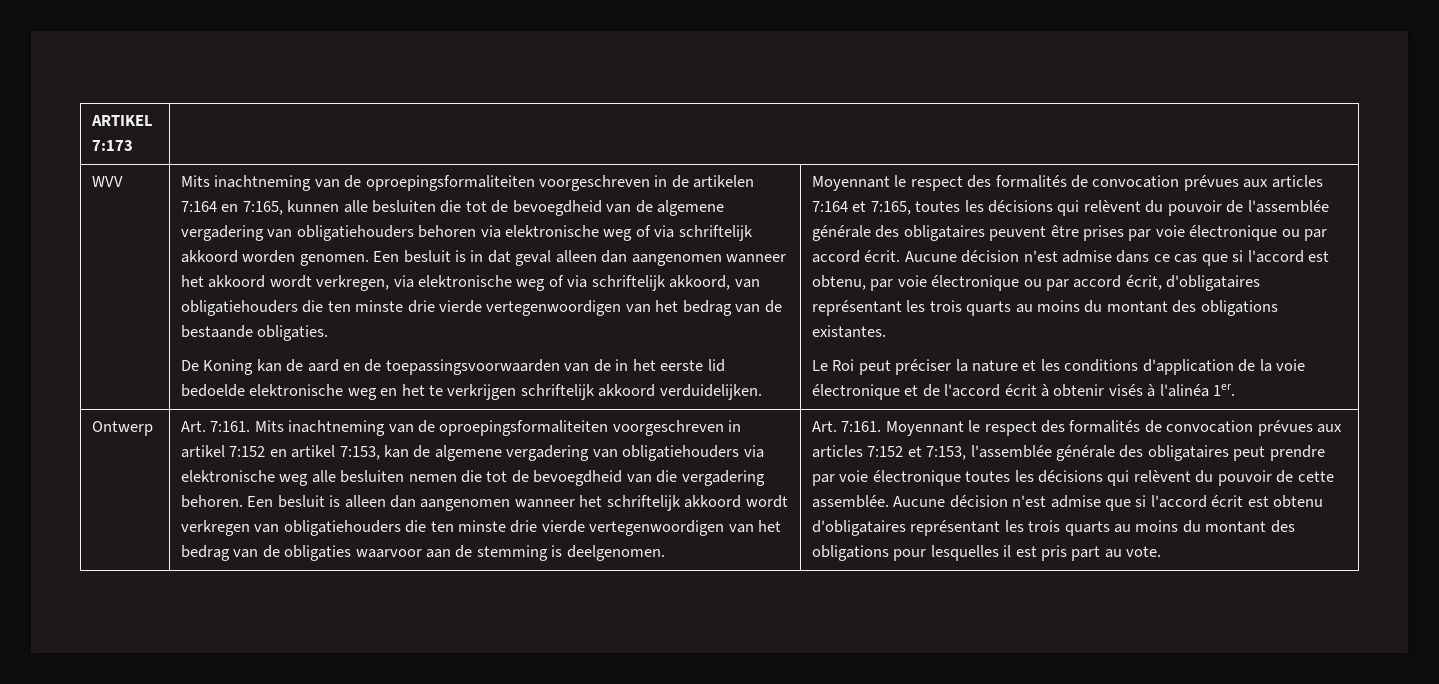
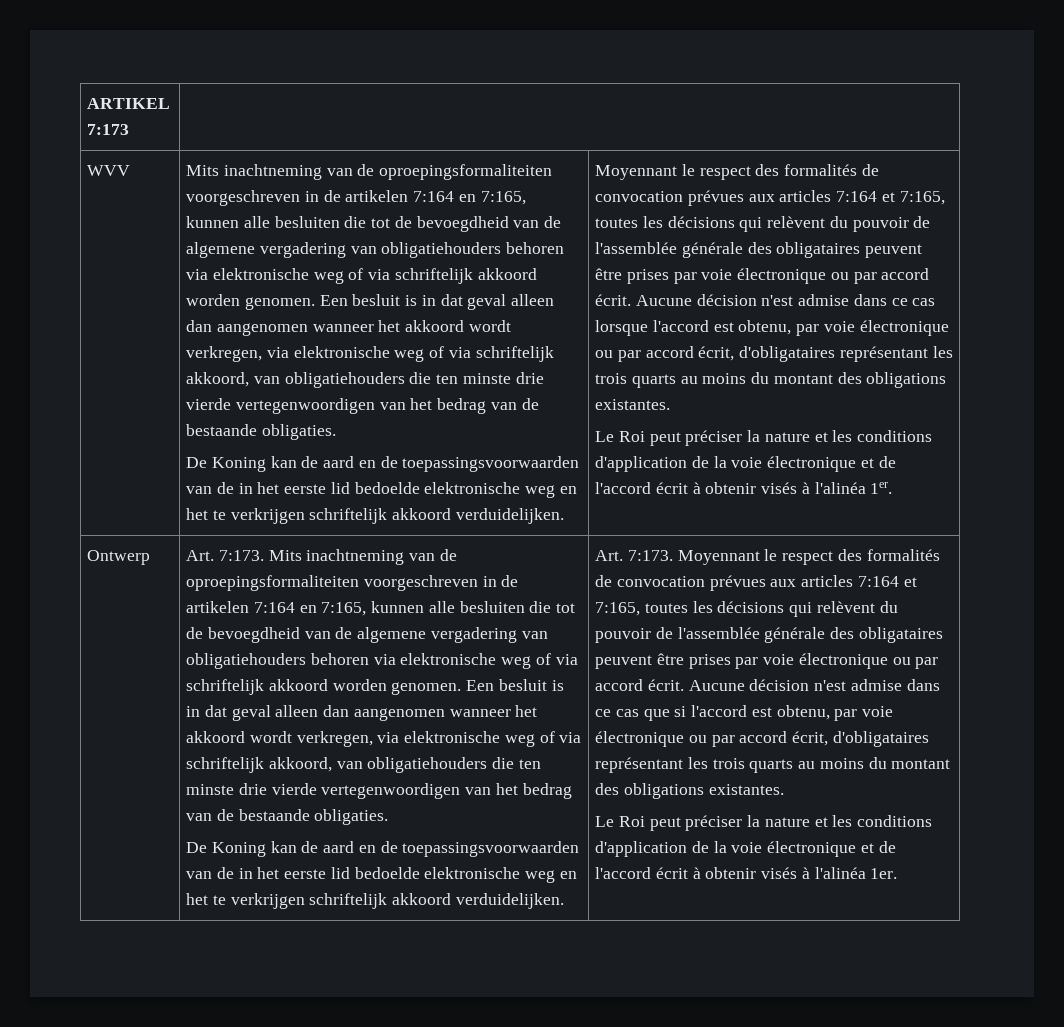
[1201,250,1244,266] que si -> [595,320,649,336] lorsque
[210,420,742,436] [180,445,764,461] [180,470,765,486] [180,495,788,511] [180,520,250,536] 7:161. Mits inachtneming van de oproepingsformaliteiten voorgeschreven in artikel 7:152 en artikel 7:153, kan de algemene vergadering van obligatiehouders via elektronische weg alle besluiten nemen die tot de bevoegdheid van die vergadering behoren. Een besluit is alleen dan aangenomen wanneer het schriftelijk akkoord wordt verkregen -> [218,549,457,565] [186,575,519,591] [186,601,575,616] [186,627,548,643] [186,653,578,669] [186,679,564,695] [186,705,538,721] [186,731,582,747] [186,757,332,773] 7:173. Mits inachtneming van de oproepingsformaliteiten voorgeschreven in de artikelen 7:164 en 7:165, kunnen alle besluiten die tot de bevoegdheid van de algemene vergadering van obligatiehouders behoren via elektronische weg of via schriftelijk akkoord worden genomen. Een besluit is in dat geval alleen dan aangenomen wanneer het akkoord wordt verkregen, via elektronische weg of via schriftelijk akkoord,
[284,545,665,561] [811,421,882,432] obligaties waarvoor aan de stemming is deelgenomen. | Art. 7:161. -> [238,809,389,825] [186,841,580,857] [186,867,577,883] [186,893,564,909] [595,550,673,561] bestaande obligaties. // De Koning kan de aard en de toepassingsvoorwaarden van de in het eerste lid bedoelde elektronische weg en het te verkrijgen schriftelijk akkoord verduidelijken. | Art. 7:173.
[867,445,1325,461] [811,470,1334,486] [811,495,1324,511] 7:152 et 7:153, l'assemblée générale des obligataires peut prendre par voie électronique toutes les décisions qui relèvent du pouvoir de cette assemblée. Aucune décision n'est admise que si l'accord écrit est obtenu -> [857,576,917,587] [595,601,898,617] [595,627,943,643] [595,653,939,669] [595,679,940,691] [595,705,893,721] [595,731,829,747] 7:164 et 7:165, toutes les décisions qui relèvent du pouvoir de l'assemblée générale des obligataires peuvent être prises par voie électronique ou par accord écrit. Aucune décision n'est admise dans ce cas que si l'accord est obtenu, par voie électronique ou par accord écrit,
[893,545,1162,561] pour lesquelles il est pris part au vote. -> [708,784,784,795] [595,815,932,831] [595,841,896,857] [595,867,898,879] existantes. // Le Roi peut préciser la nature et les conditions d'application de la voie électronique et de l'accord écrit à obtenir visés à l'alinéa 1er.

